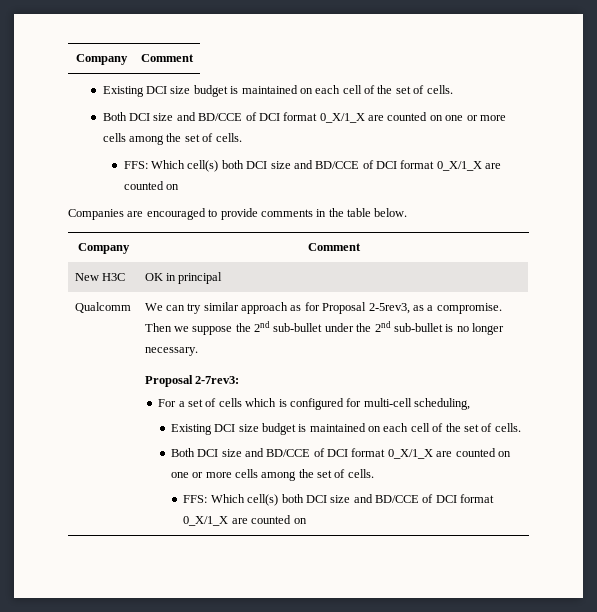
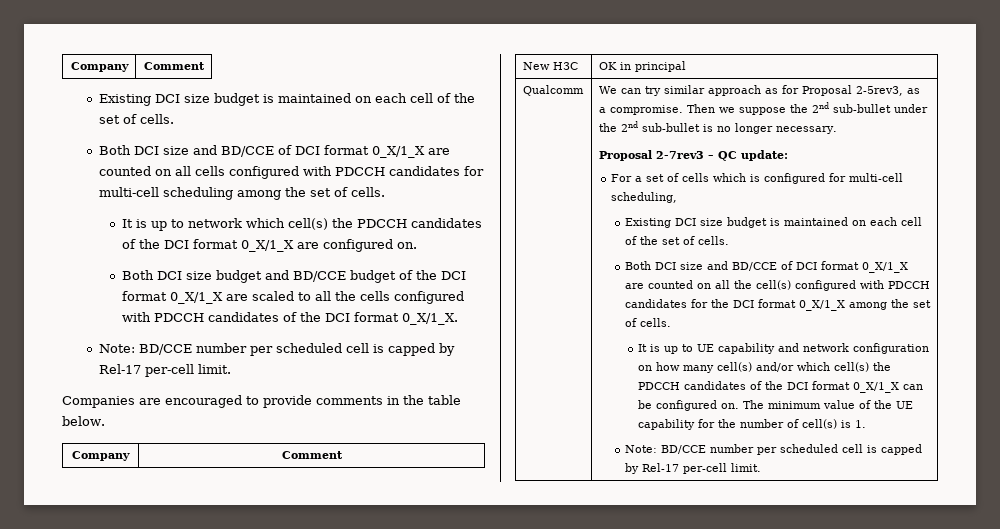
[445,115,506,121] [102,133,242,145] [123,160,502,172] [123,181,180,190] one or more cells among the set of cells. // FFS: Which cell(s) both DCI size and BD/CCE of DCI format 0_X/1_X are counted on -> [174,166,484,179] [98,187,385,200] [121,218,482,231] [121,239,417,252] [121,270,466,283] [121,291,464,304] [121,312,458,325] [98,343,455,356] [98,364,231,377] all cells configured with PDCCH candidates for multi-cell scheduling among the set of cells. // It is up to network which cell(s) the PDCCH candidates of the DCI format 0_X/1_X are configured on. // Both DCI size budget and BD/CCE budget of the DCI format 0_X/1_X are scaled to all the cells configured with PDCCH candidates of the DCI format 0_X/1_X. // Note: BD/CCE number per scheduled cell is capped by Rel-17 per-cell limit.
[194,376,239,384] 2-7rev3: -> [655,150,788,161] 2-7rev3 – QC update:
[170,469,374,481] [183,494,495,506] [183,515,307,526] one or more cells among the set of cells. // FFS: Which cell(s) both DCI size and BD/CCE of DCI format 0_X/1_X are counted on -> [714,280,930,291] [624,299,931,311] [624,318,671,327] [638,343,930,354] [638,362,892,373] [638,381,924,393] [638,400,914,411] [638,419,867,430] [624,444,922,455] [624,463,761,474] all the cell(s) configured with PDCCH candidates for the DCI format 0_X/1_X among the set of cells. // It is up to UE capability and network configuration on how many cell(s) and/or which cell(s) the PDCCH candidates of the DCI format 0_X/1_X can be configured on. The minimum value of the UE capability for the number of cell(s) is 1. // Note: BD/CCE number per scheduled cell is capped by Rel-17 per-cell limit.

